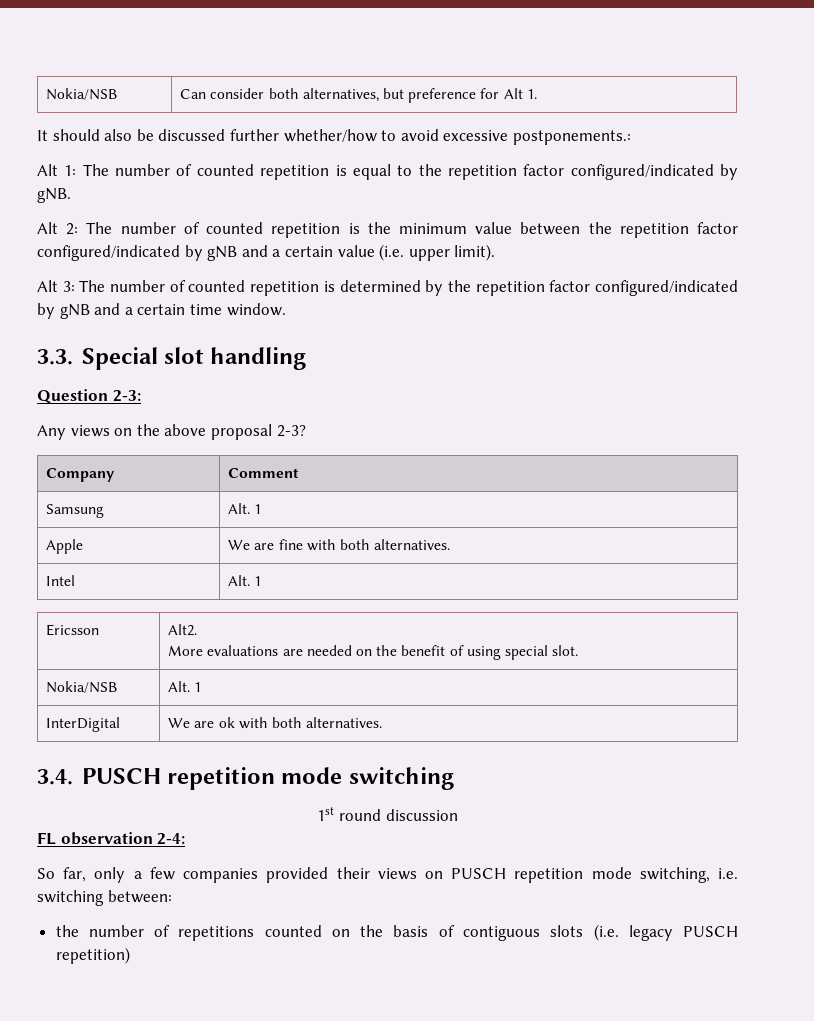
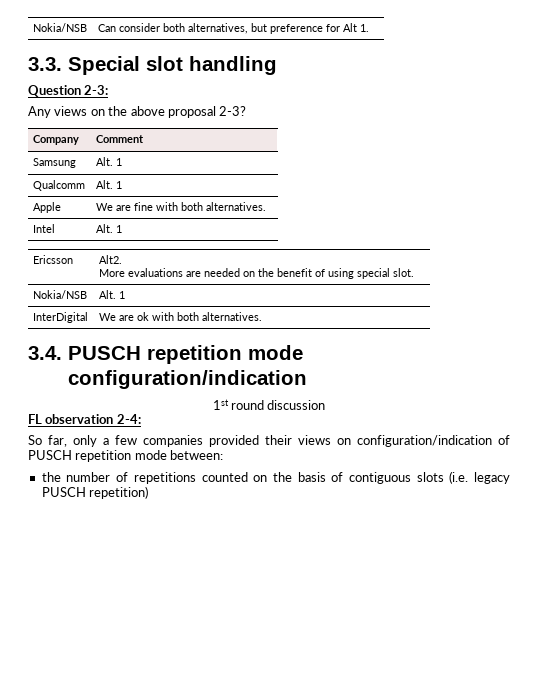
[37,129,631,145] [37,164,738,180] [37,188,71,203] [37,222,738,238] [37,244,496,261] [37,280,738,296] [37,303,286,319] // It should also be discussed further whether/how to avoid excessive postponements.: // Alt 1: The number of counted repetition is equal to the repetition factor configured/indicated by gNB. // Alt 2: The number of counted repetition is the minimum value between the repetition factor configured/indicated by gNB and a certain value (i.e. upper limit). // Alt 3: The number of counted repetition is determined by the repetition factor configured/indicated by gNB and a certain time window. -> (370, 28) none
(262, 509) none -> [33,180,86,191] [96,180,123,189] // Qualcomm | Alt. 1
[348,767,454,790] switching -> [68,370,308,389] configuration/indication
[451,867,738,883] [37,890,104,906] PUSCH repetition mode switching, i.e. switching -> [357,435,510,447] [28,450,167,462] configuration/indication of PUSCH repetition mode

